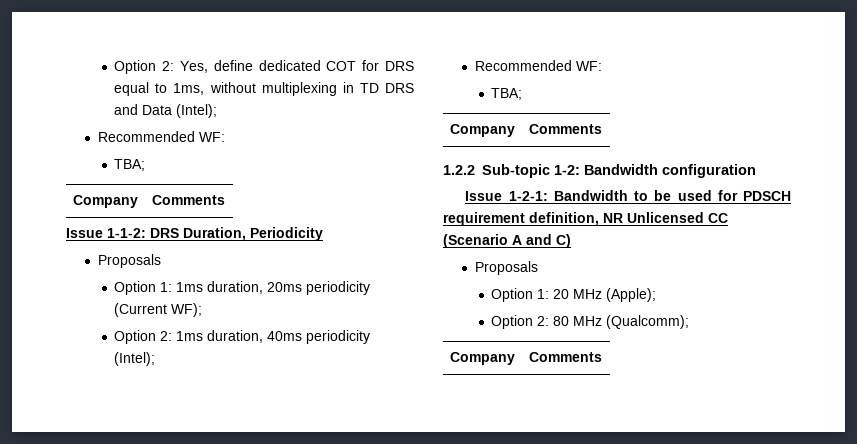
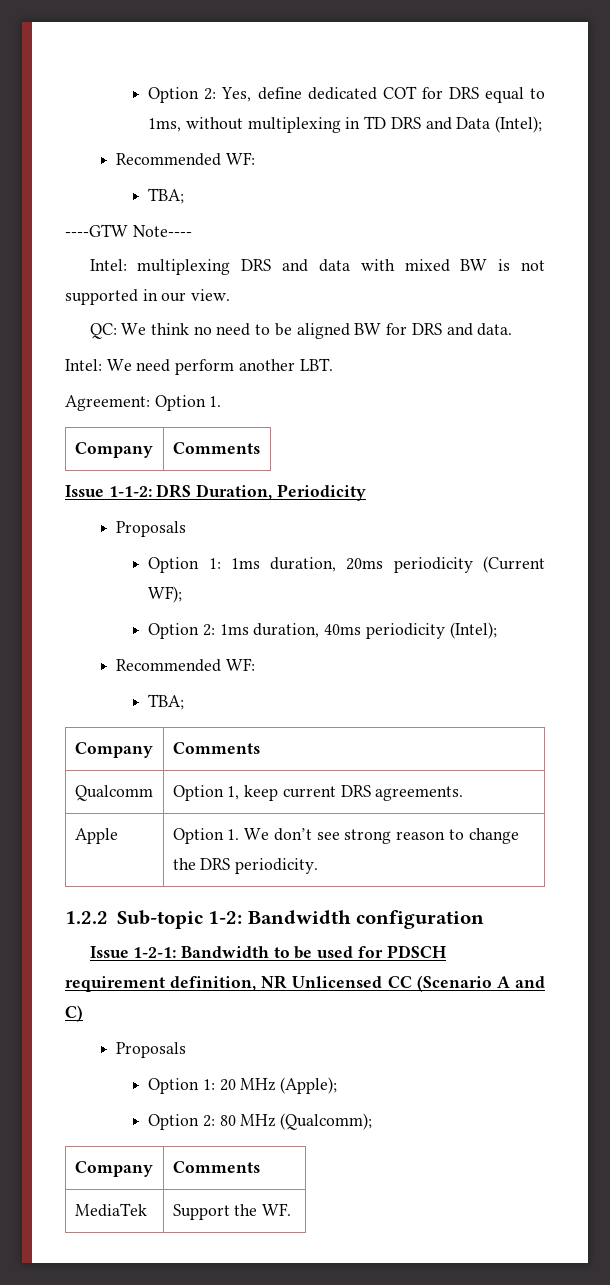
(146, 165) none -> [65,224,192,237] [89,259,545,275] [65,289,231,305] [89,323,513,339] [65,358,333,375] [65,395,222,411] // ----GTW Note---- // Intel: multiplexing DRS and data with mixed BW is not supported in our view. // QC: We think no need to be aligned BW for DRS and data. // Intel: We need perform another LBT. // Agreement: Option 1.
(602, 129) none -> [74,785,153,801] [172,785,464,801] [74,828,118,844] [172,828,519,844] [172,858,319,874] // Qualcomm | Option 1, keep current DRS agreements. // Apple | Option 1. We don’t see strong reason to change the DRS periodicity.
(602, 357) none -> [74,1203,147,1217] [172,1203,292,1220] // MediaTek | Support the WF.

